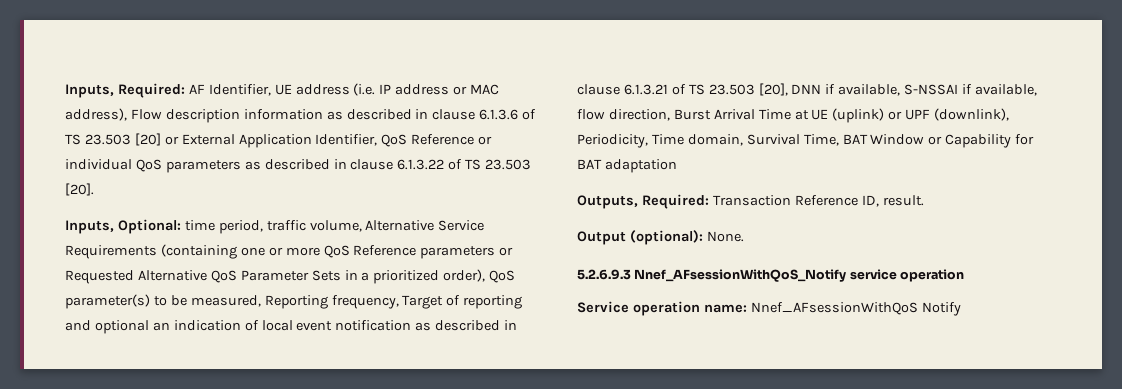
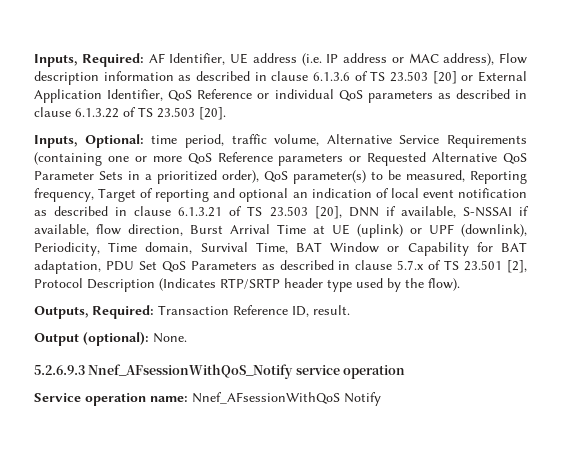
[604,159,677,173] adaptation -> [34,260,527,274] [34,278,460,292] adaptation, PDU Set QoS Parameters as described in clause 5.7.x of TS 23.501 [2], Protocol Description (Indicates RTP/SRTP header type used by the flow).

